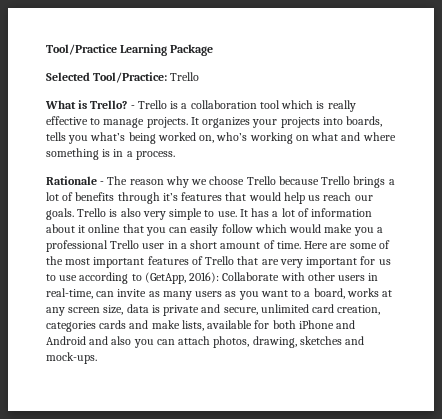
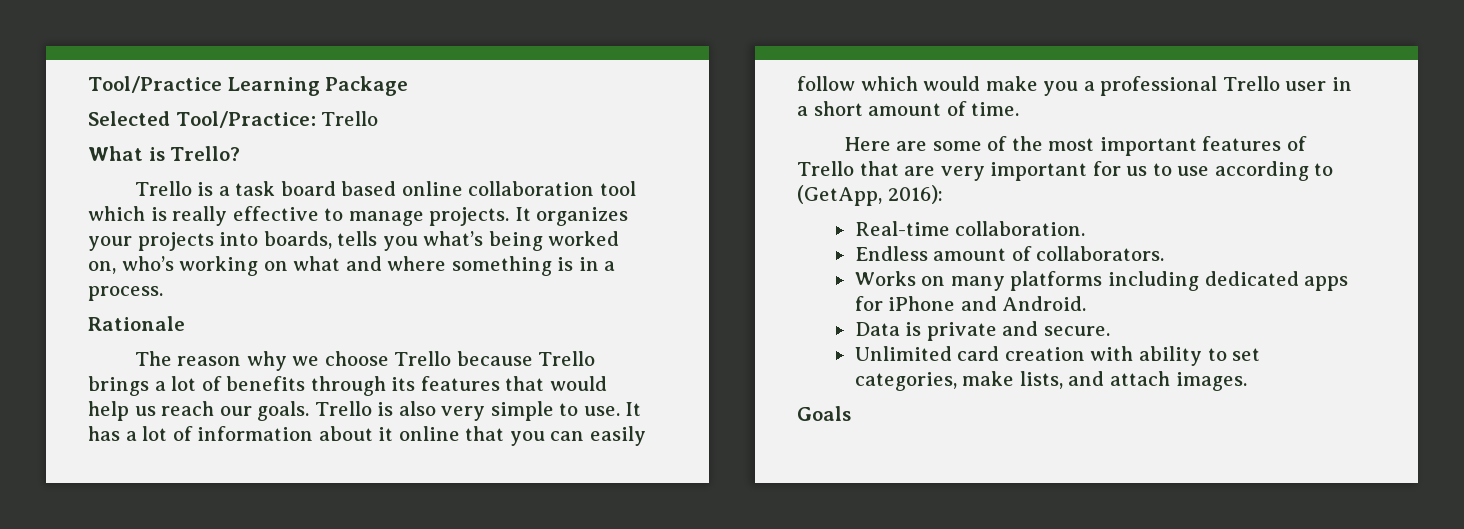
[130,105,135,109] - -> (241, 153) //
(188, 106) none -> [235,181,463,196] task board based online
[100,181,105,185] - -> (185, 323) //
[162,193,178,201] it’s -> [391,377,416,391] its
(301, 245) none -> (1020, 109) //
[222,272,379,281] [46,288,393,300] [46,304,381,316] [46,320,356,332] [46,336,365,348] [46,352,97,364] Collaborate with other users in real-time, can invite as many users as you want to a board, works at any screen size, data is private and secure, unlimited card creation, categories cards and make lists, available for both iPhone and Android and also you can attach photos, drawing, sketches and mock-ups. -> [854,221,1086,236] [854,246,1165,261] [854,271,1349,291] [854,296,1087,311] [854,321,1111,341] [854,346,1261,366] [854,371,1247,391] [797,406,851,421] // Real-time collaboration. // Endless amount of collaborators. // Works on many platforms including dedicated apps for iPhone and Android. // Data is private and secure. // Unlimited card creation with ability to set categories, make lists, and attach images. // Goals

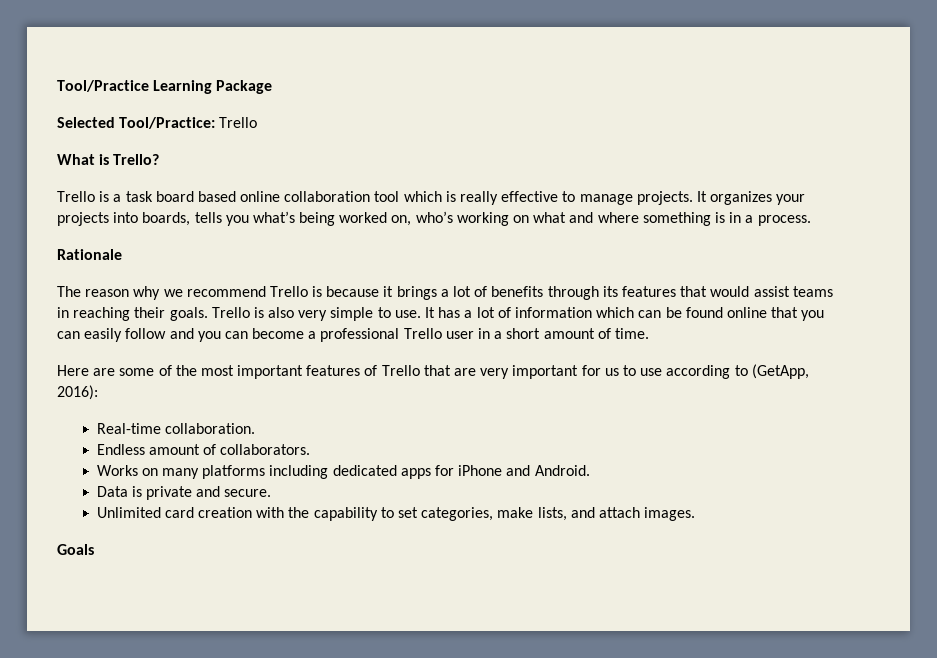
[324,351,596,366] choose Trello because Trello -> [186,286,394,297] recommend Trello is because it
[88,401,252,421] help us reach our -> [753,286,833,297] [57,307,166,321] assist teams in reaching their
[318,426,394,441] about it -> [596,307,723,318] which can be found
[860,76,1079,96] which would make you -> [169,328,305,342] and you can become
[1139,346,1203,366] ability -> [288,507,378,521] the capability

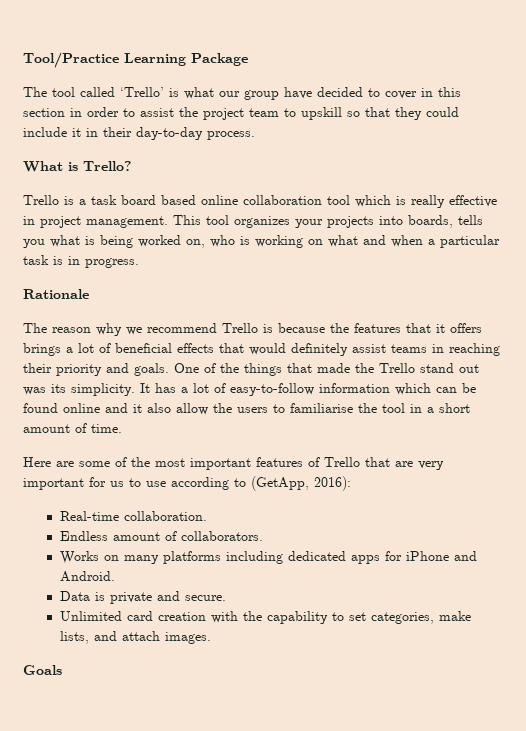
[57,117,258,129] Selected Tool/Practice: Trello -> [23,87,461,100] [23,107,459,120] [23,127,255,140] The tool called ‘Trello’ is what our group have decided to cover in this section in order to assist the project team to upskill so that they could include it in their day-to-day process.
[562,191,707,205] to manage projects. It -> [23,215,229,228] in project management. This tool
[252,211,295,223] what’s -> [50,235,95,247] what is
[415,211,453,223] who’s -> [210,235,250,247] who is
[597,212,811,226] where something is in a process. -> [391,235,500,248] [23,255,139,268] when a particular task is in progress.
[383,286,676,300] it brings a lot of benefits through its features -> [330,323,482,333] [23,343,214,356] the features that it offers brings a lot of beneficial effects
(750, 291) none -> [291,343,348,356] definitely
[169,307,421,321] goals. Trello is also very simple to use. -> [56,363,479,376] [23,383,135,396] priority and goals. One of the things that made the Trello stand out was its simplicity.
(511, 312) none -> [230,383,314,396] easy-to-follow
[771,307,825,321] [57,328,474,342] that you can easily follow and you can become a professional Trello user -> [105,403,405,415] and it also allow the users to familiarise the tool

